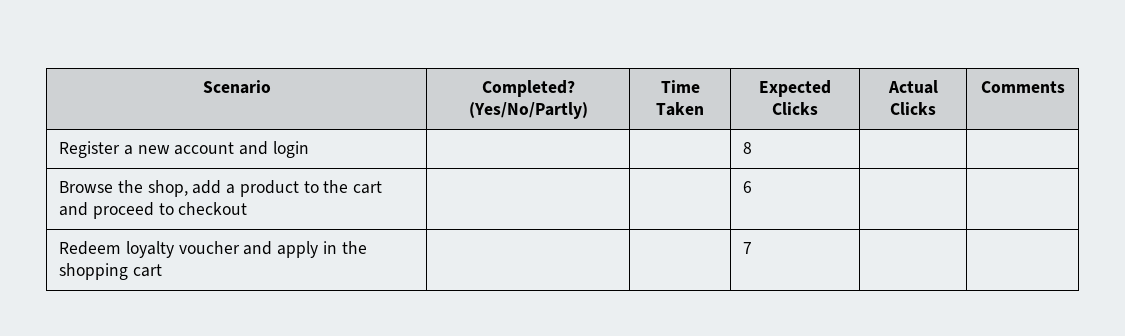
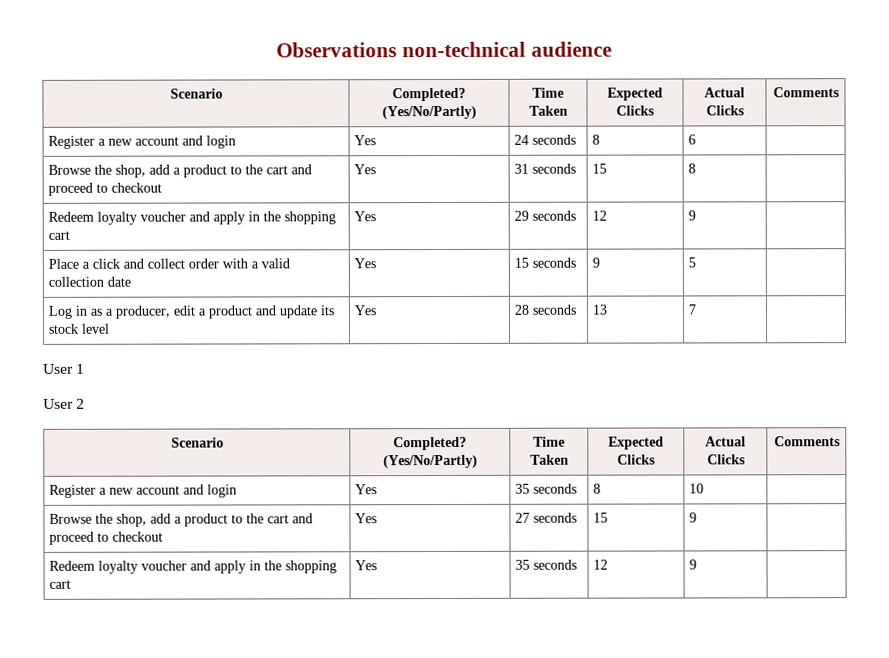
(202, 87) none -> [276,41,612,58] Observations non-technical audience //
[743,142,753,154] | | 8 | -> [354,135,377,146] [514,134,577,145] [592,134,601,145] [688,134,697,145] Yes | 24 seconds | 8 | 6
[743,181,753,193] [59,241,367,258] [59,263,162,280] [743,242,753,254] | | 6 | | // Redeem loyalty voucher and apply in the shopping cart | | | 7 | -> [354,164,377,175] [514,163,577,174] [592,163,608,174] [688,163,697,174] [48,211,337,225] [48,230,71,240] [354,211,377,222] [514,210,577,221] [592,210,608,221] [688,210,697,221] [48,258,291,269] [48,276,132,287] [354,258,377,269] [514,257,577,268] [592,257,601,268] [688,257,697,268] [48,305,335,319] [48,323,111,334] [354,305,377,316] [514,304,577,315] [592,304,608,315] [688,304,697,315] [43,363,86,374] [43,398,86,409] [170,437,224,448] [393,436,467,451] [382,454,478,469] [533,436,565,447] [529,454,569,465] [608,436,664,450] [617,454,656,465] [705,436,746,447] [706,454,746,465] [773,436,841,447] [49,484,238,498] [355,484,378,495] [515,483,578,494] [593,483,602,494] [689,483,705,494] [49,513,314,527] [49,531,164,545] [355,513,378,524] [515,512,578,523] [593,512,609,523] [689,512,698,523] [49,560,338,574] [49,579,72,589] [355,560,378,571] [515,559,578,570] [593,559,609,570] [689,559,698,570] Yes | 31 seconds | 15 | 8 | // Redeem loyalty voucher and apply in the shopping cart | Yes | 29 seconds | 12 | 9 | // Place a click and collect order with a valid collection date | Yes | 15 seconds | 9 | 5 | // Log in as a producer, edit a product and update its stock level | Yes | 28 seconds | 13 | 7 | // User 1 // User 2 // Scenario | Completed? (Yes/No/Partly) | Time Taken | Expected Clicks | Actual Clicks | Comments // Register a new account and login | Yes | 35 seconds | 8 | 10 | // Browse the shop, add a product to the cart and proceed to checkout | Yes | 27 seconds | 15 | 9 | // Redeem loyalty voucher and apply in the shopping cart | Yes | 35 seconds | 12 | 9

